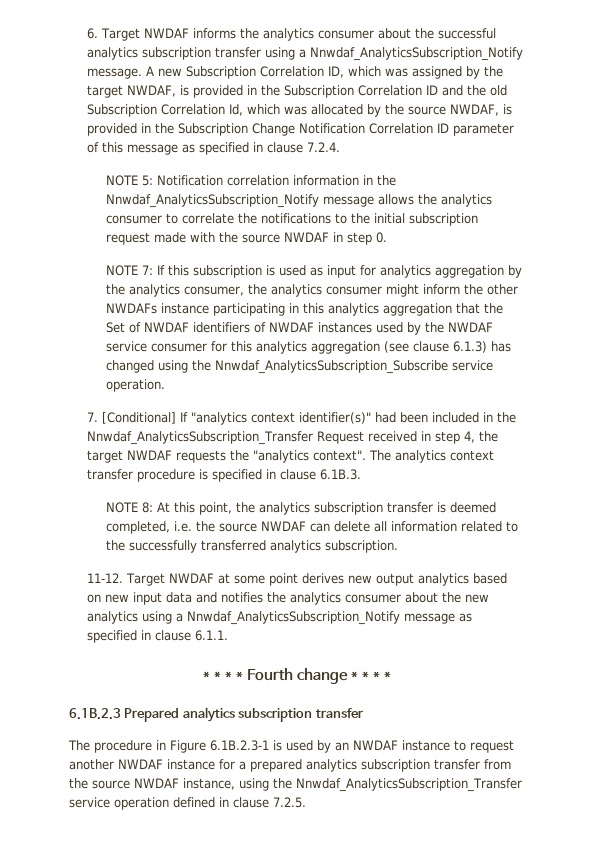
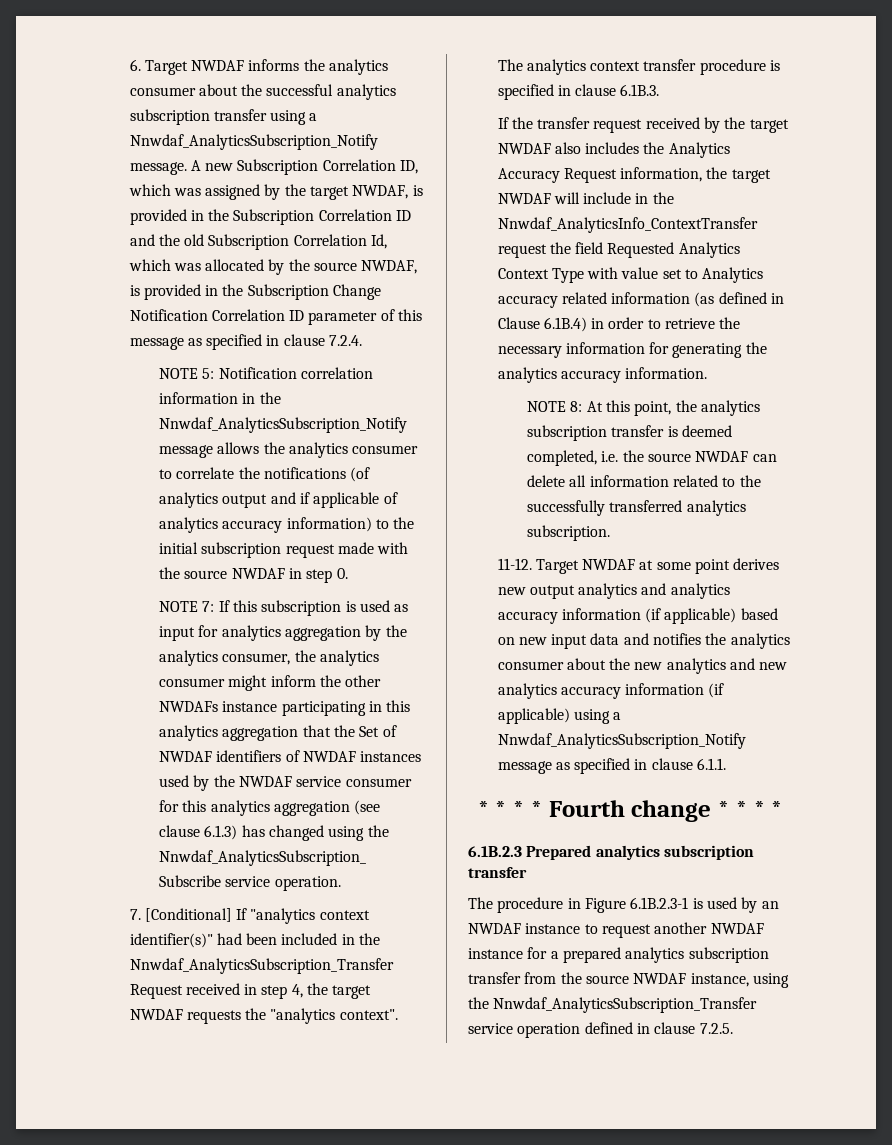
(331, 218) none -> [350,467,371,482] [159,492,398,508] [159,517,372,533] (of analytics output and if applicable of analytics accuracy information)
(362, 474) none -> [497,117,789,133] [497,142,730,158] [497,167,771,183] [497,192,674,204] [497,217,758,233] [497,242,740,258] [497,267,764,283] [497,292,785,308] [497,317,741,332] [497,342,767,358] [497,367,708,383] // If the transfer request received by the target NWDAF also includes the Analytics Accuracy Request information, the target NWDAF will include in the Nnwdaf_AnalyticsInfo_ContextTransfer request the field Requested Analytics Context Type with value set to Analytics accuracy related information (as defined in Clause 6.1B.4) in order to retrieve the necessary information for generating the analytics accuracy information.
(470, 579) none -> [641,583,730,599] [497,608,737,624] and analytics accuracy information (if applicable)
(139, 617) none -> [730,658,788,670] [497,683,725,699] [497,708,570,724] and new analytics accuracy information (if applicable)

